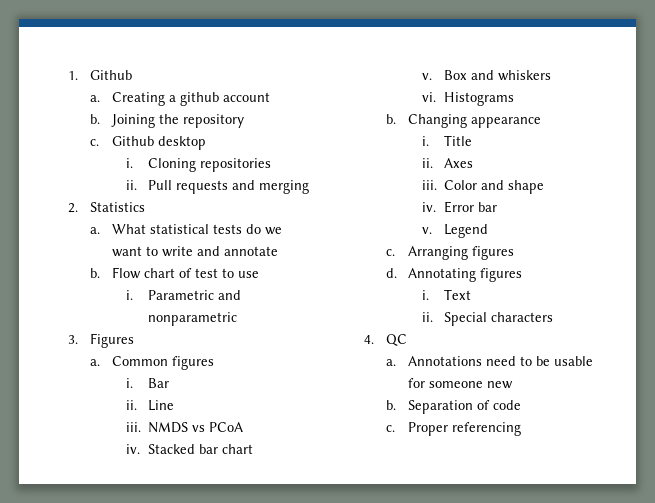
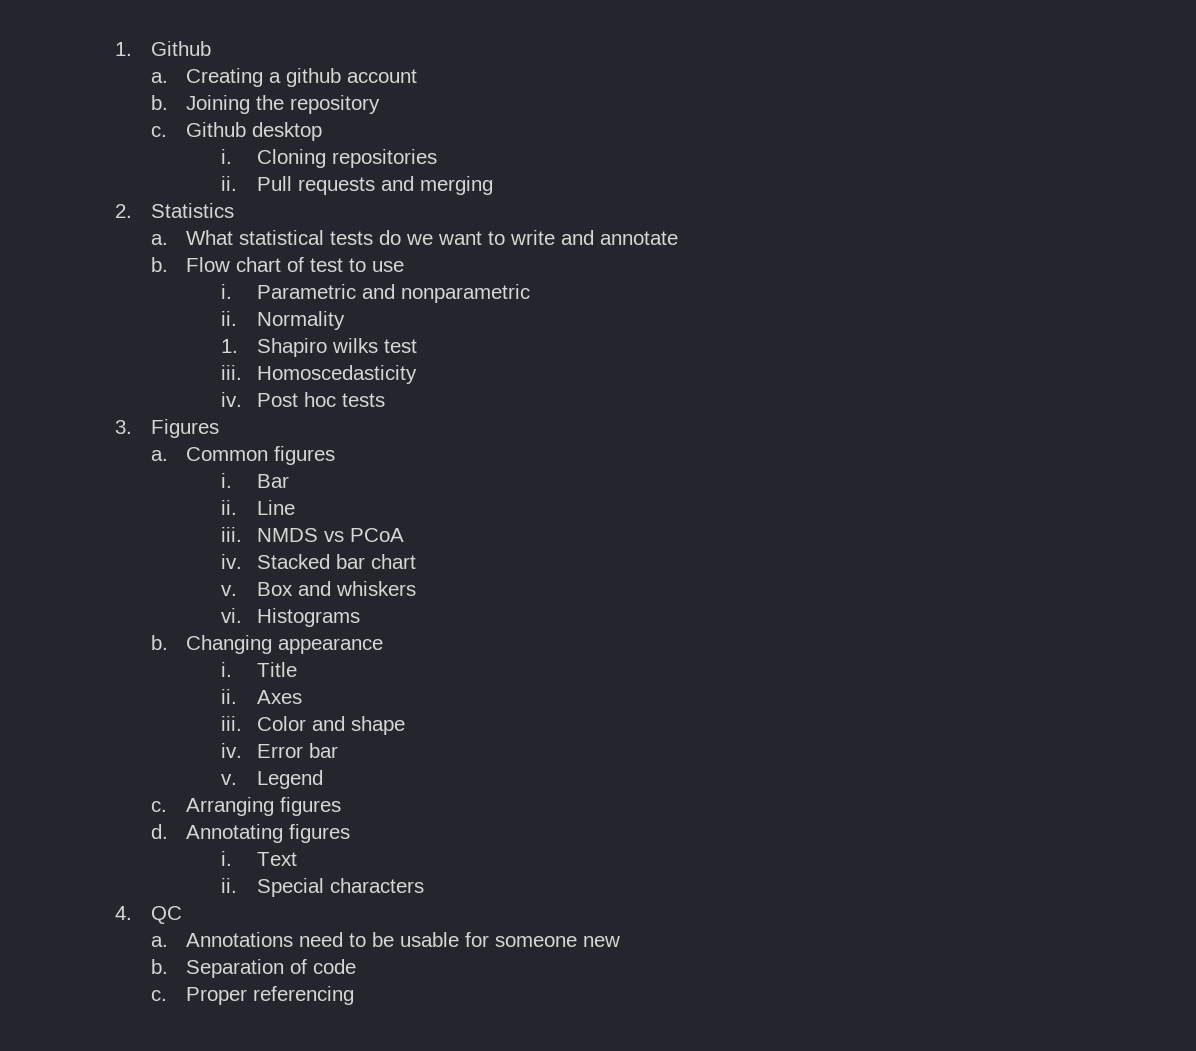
(237, 319) none -> [221,311,345,330] [221,338,417,357] [221,365,417,384] [221,392,385,407] // ii. Normality // 1. Shapiro wilks test // iii. Homoscedasticity // iv. Post hoc tests

